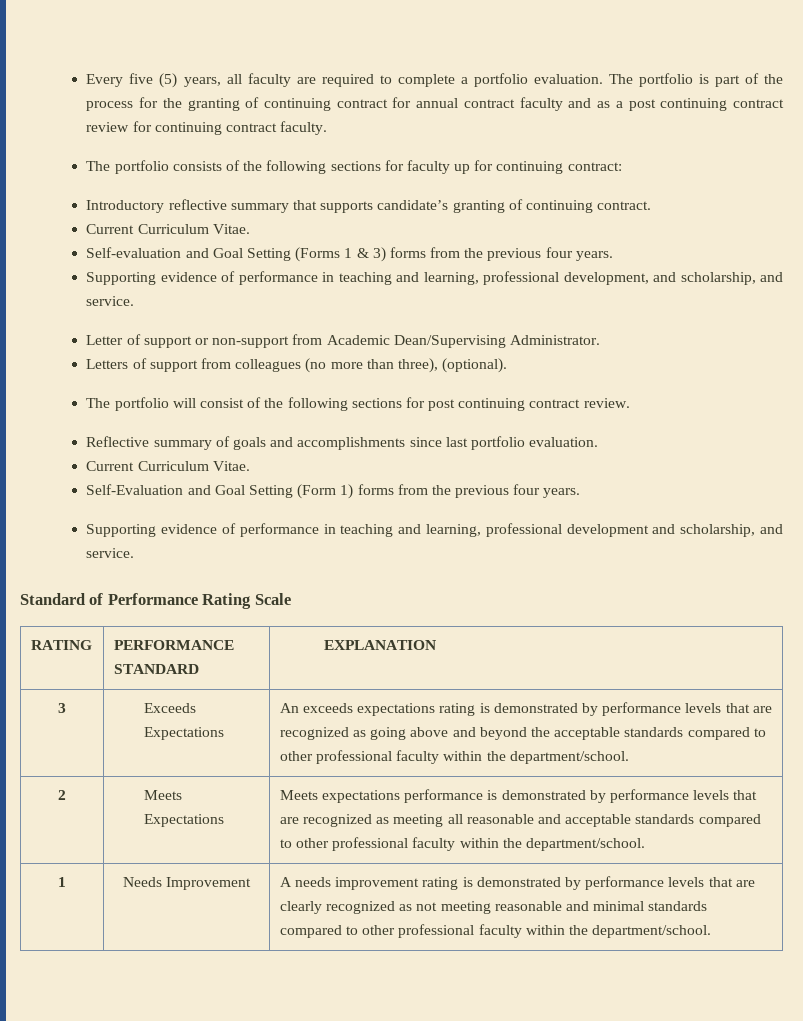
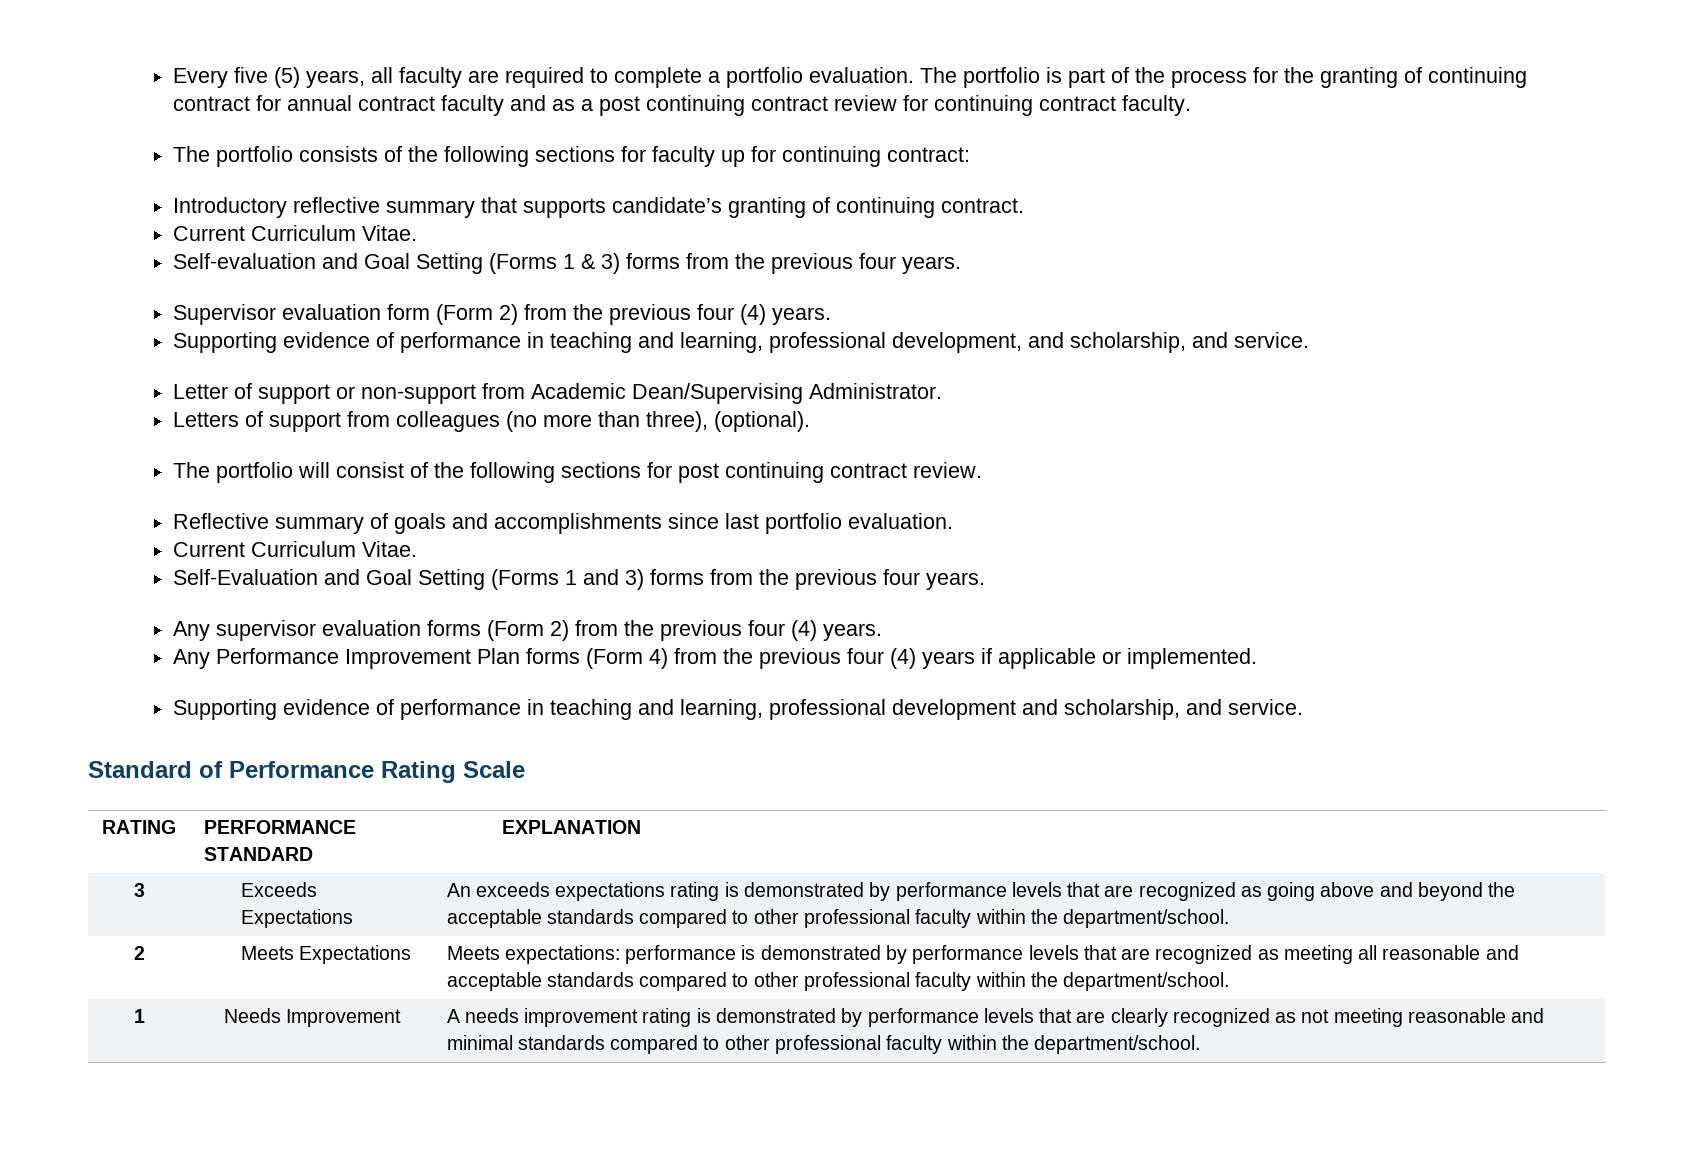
(613, 256) none -> [173,304,832,325] // Supervisor evaluation form (Form 2) from the previous four (4) years.
[297,484,581,499] (Form 1) forms from the previous four years. -> [491,569,986,590] [173,620,883,641] [173,648,1258,669] (Forms 1 and 3) forms from the previous four years. // Any supervisor evaluation forms (Form 2) from the previous four (4) years. // Any Performance Improvement Plan forms (Form 4) from the previous four (4) years if applicable or implemented.
[322,790,401,803] expectations -> [504,945,620,964] expectations:

